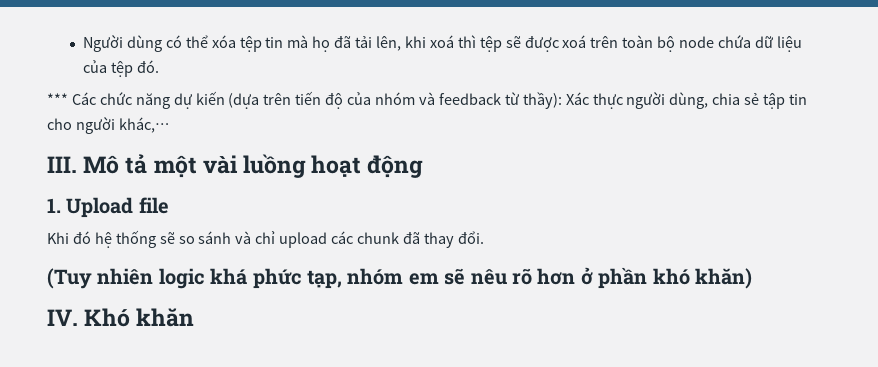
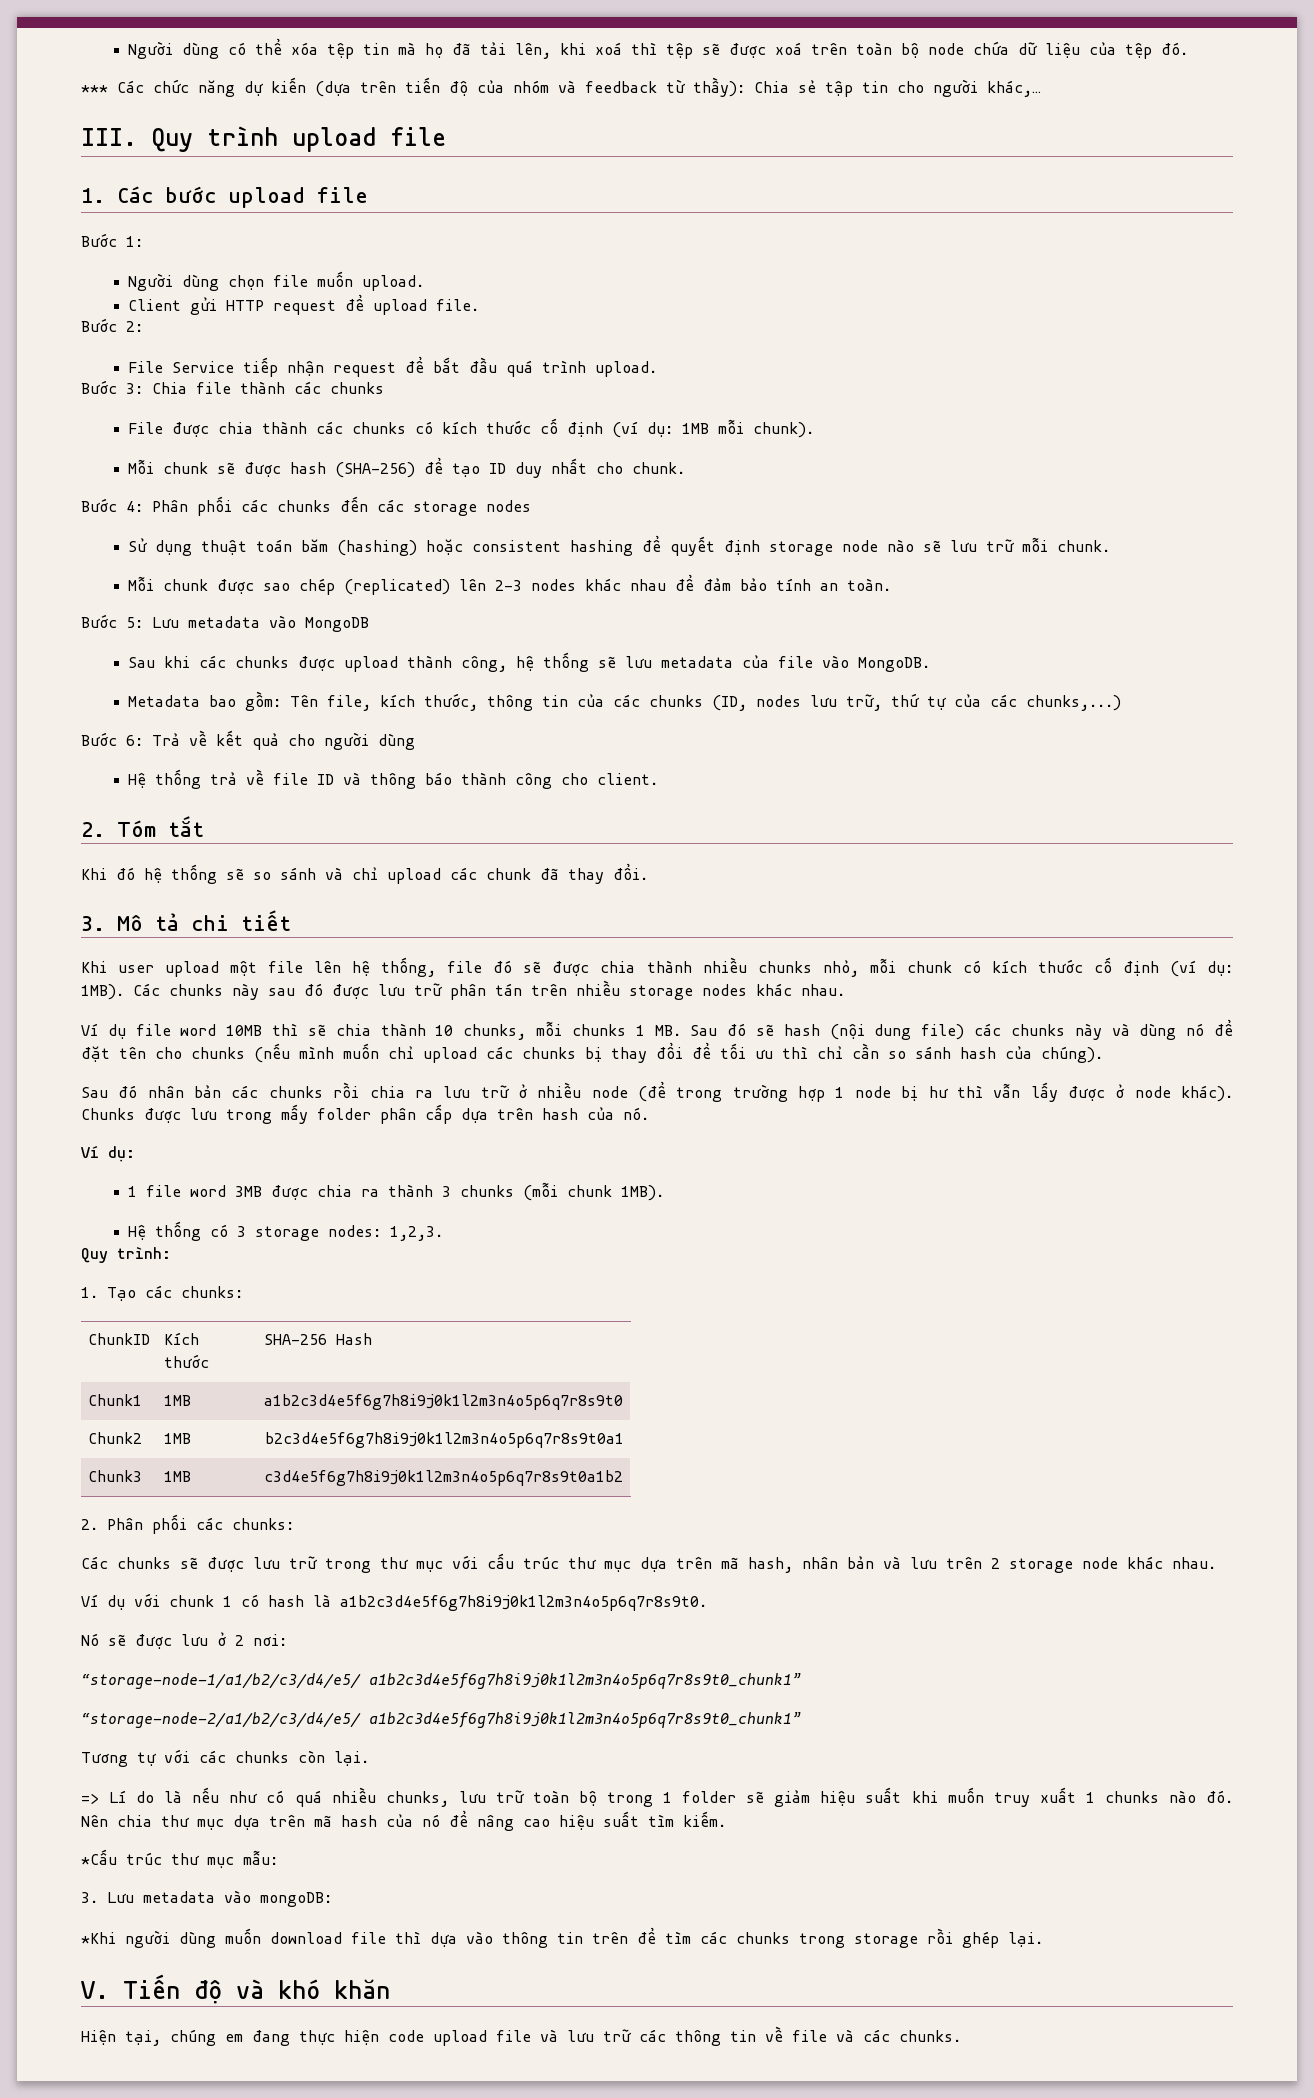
[565,92,741,109] Xác thực người dùng, chia -> [754,81,789,93] Chia
[83,154,424,178] [47,197,169,218] Mô tả một vài luồng hoạt động // 1. Upload file -> [151,126,446,152] [81,186,368,208] [81,233,143,247] [128,271,425,291] [128,294,480,315] [81,318,143,332] [128,356,658,377] [81,380,384,394] [128,418,815,438] [128,457,686,478] [81,496,531,516] [128,535,1111,556] [128,574,892,595] [81,614,369,632] [128,652,931,672] [128,691,1122,711] [81,730,415,750] [128,769,659,789] [81,816,204,837] Quy trình upload file // 1. Các bước upload file // Bước 1: // Người dùng chọn file muốn upload. // Client gửi HTTP request để upload file. // Bước 2: // File Service tiếp nhận request để bắt đầu quá trình upload. // Bước 3: Chia file thành các chunks // File được chia thành các chunks có kích thước cố định (ví dụ: 1MB mỗi chunk). // Mỗi chunk sẽ được hash (SHA-256) để tạo ID duy nhất cho chunk. // Bước 4: Phân phối các chunks đến các storage nodes // Sử dụng thuật toán băm (hashing) hoặc consistent hashing để quyết định storage node nào sẽ lưu trữ mỗi chunk. // Mỗi chunk được sao chép (replicated) lên 2-3 nodes khác nhau để đảm bảo tính an toàn. // Bước 5: Lưu metadata vào MongoDB // Sau khi các chunks được upload thành công, hệ thống sẽ lưu metadata của file vào MongoDB. // Metadata bao gồm: Tên file, kích thước, thông tin của các chunks (ID, nodes lưu trữ, thứ tự của các chunks,...) // Bước 6: Trả về kết quả cho người dùng // Hệ thống trả về file ID và thông báo thành công cho client. // 2. Tóm tắt
[47,267,752,289] [47,308,195,327] (Tuy nhiên logic khá phức tạp, nhóm em sẽ nêu rõ hơn ở phần khó khăn) // IV. Khó khăn -> [81,910,291,931] [81,957,1233,977] [81,980,845,1000] [81,1019,1234,1040] [81,1042,1103,1063] [81,1081,1234,1102] [81,1104,649,1124] [81,1145,135,1162] [128,1182,665,1201] [128,1221,444,1241] [81,1246,171,1263] [81,1285,243,1301] [87,1333,150,1345] [163,1332,199,1345] [163,1354,209,1368] [263,1333,372,1345] [87,1394,142,1406] [163,1395,191,1406] [263,1394,623,1410] [87,1432,142,1444] [163,1433,191,1444] [264,1432,624,1448] [87,1470,142,1482] [163,1471,191,1482] [263,1470,623,1486] [81,1514,294,1534] [81,1553,1216,1573] [81,1593,707,1611] [81,1632,287,1649] [81,1673,801,1689] [81,1712,801,1728] [81,1749,369,1767] [81,1787,1233,1807] [81,1810,726,1831] [81,1849,278,1868] [81,1890,332,1907] [81,1927,1043,1948] [81,1974,390,2004] [81,2026,961,2046] 3. Mô tả chi tiết // Khi user upload một file lên hệ thống, file đó sẽ được chia thành nhiều chunks nhỏ, mỗi chunk có kích thước cố định (ví dụ: 1MB). Các chunks này sau đó được lưu trữ phân tán trên nhiều storage nodes khác nhau. // Ví dụ file word 10MB thì sẽ chia thành 10 chunks, mỗi chunks 1 MB. Sau đó sẽ hash (nội dung file) các chunks này và dùng nó để đặt tên cho chunks (nếu mình muốn chỉ upload các chunks bị thay đổi để tối ưu thì chỉ cần so sánh hash của chúng). // Sau đó nhân bản các chunks rồi chia ra lưu trữ ở nhiều node (để trong trường hợp 1 node bị hư thì vẫn lấy được ở node khác). Chunks được lưu trong mấy folder phân cấp dựa trên hash của nó. // Ví dụ: // 1 file word 3MB được chia ra thành 3 chunks (mỗi chunk 1MB). // Hệ thống có 3 storage nodes: 1,2,3. // Quy trình: // 1. Tạo các chunks: // ChunkID | Kích thước | SHA-256 Hash // Chunk1 | 1MB | a1b2c3d4e5f6g7h8i9j0k1l2m3n4o5p6q7r8s9t0 // Chunk2 | 1MB | b2c3d4e5f6g7h8i9j0k1l2m3n4o5p6q7r8s9t0a1 // Chunk3 | 1MB | c3d4e5f6g7h8i9j0k1l2m3n4o5p6q7r8s9t0a1b2 // 2. Phân phối các chunks: // Các chunks sẽ được lưu trữ trong thư mục với cấu trúc thư mục dựa trên mã hash, nhân bản và lưu trên 2 storage node khác nhau. // Ví dụ với chunk 1 có hash là a1b2c3d4e5f6g7h8i9j0k1l2m3n4o5p6q7r8s9t0. // Nó sẽ được lưu ở 2 nơi: // “storage-node-1/a1/b2/c3/d4/e5/ a1b2c3d4e5f6g7h8i9j0k1l2m3n4o5p6q7r8s9t0_chunk1” // “storage-node-2/a1/b2/c3/d4/e5/ a1b2c3d4e5f6g7h8i9j0k1l2m3n4o5p6q7r8s9t0_chunk1” // Tương tự với các chunks còn lại. // => Lí do là nếu như có quá nhiều chunks, lưu trữ toàn bộ trong 1 folder sẽ giảm hiệu suất khi muốn truy xuất 1 chunks nào đó. Nên chia thư mục dựa trên mã hash của nó để nâng cao hiệu suất tìm kiếm. // *Cấu trúc thư mục mẫu: // 3. Lưu metadata vào mongoDB: // *Khi người dùng muốn download file thì dựa vào thông tin trên để tìm các chunks trong storage rồi ghép lại. // V. Tiến độ và khó khăn // Hiện tại, chúng em đang thực hiện code upload file và lưu trữ các thông tin về file và các chunks.

